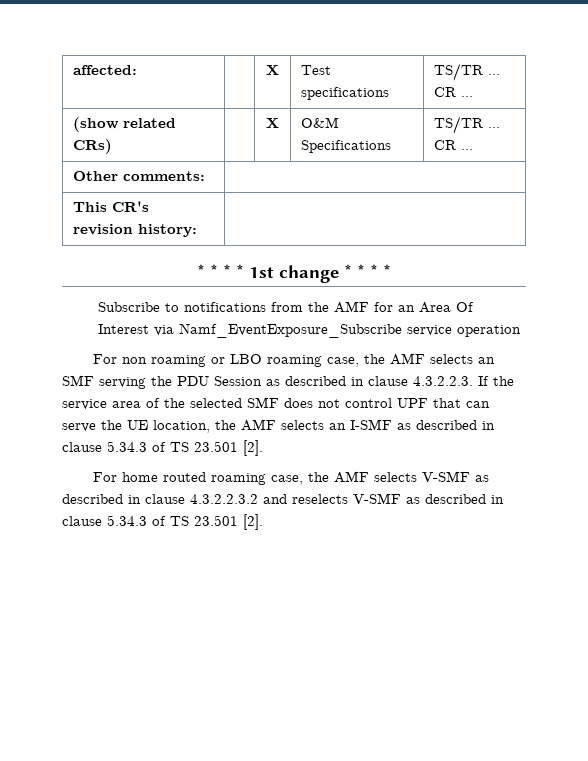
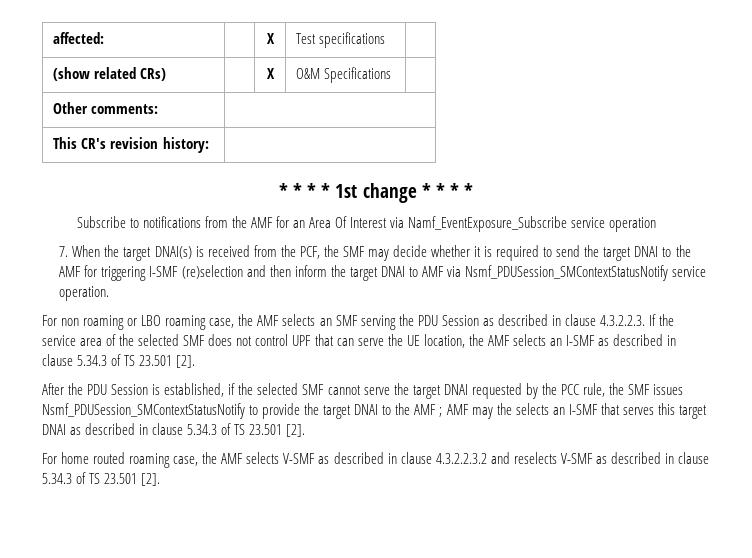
[434,63,501,81] [434,87,474,97] TS/TR ... CR ... -> (386, 40) none
[434,116,501,134] [434,140,474,150] TS/TR ... CR ... -> (392, 75) none
(521, 331) none -> [59,245,691,261] [59,265,707,281] [59,286,110,301] // 7. When the target DNAI(s) is received from the PCF, the SMF may decide whether it is required to send the target DNAI to the AMF for triggering I-SMF (re)selection and then inform the target DNAI to AMF via Nsmf_PDUSession_SMContextStatusNotify service operation.
(263, 448) none -> [42,383,684,399] [42,403,707,419] [42,423,306,437] // After the PDU Session is established, if the selected SMF cannot serve the target DNAI requested by the PCC rule, the SMF issues Nsmf_PDUSession_SMContextStatusNotify to provide the target DNAI to the AMF ; AMF may the selects an I-SMF that serves this target DNAI as described in clause 5.34.3 of TS 23.501 [2].

